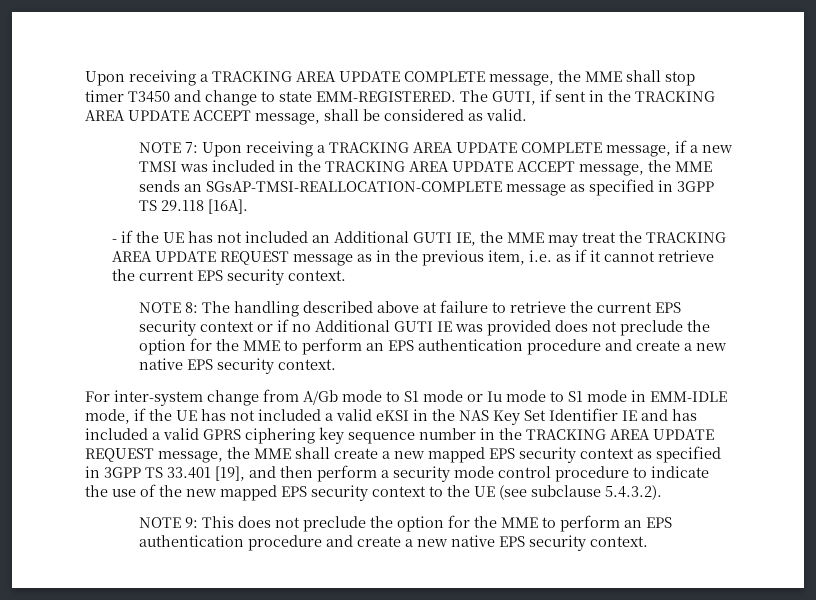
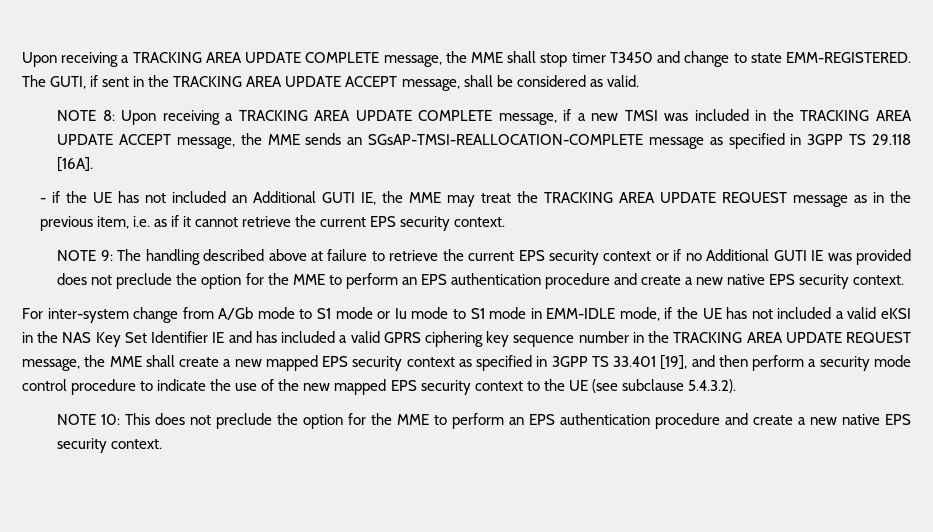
[184,142,198,153] 7: -> [102,110,115,121] 8:
[184,302,198,313] 8: -> [100,250,113,261] 9:
[184,517,198,528] 9: -> [101,414,121,425] 10:

